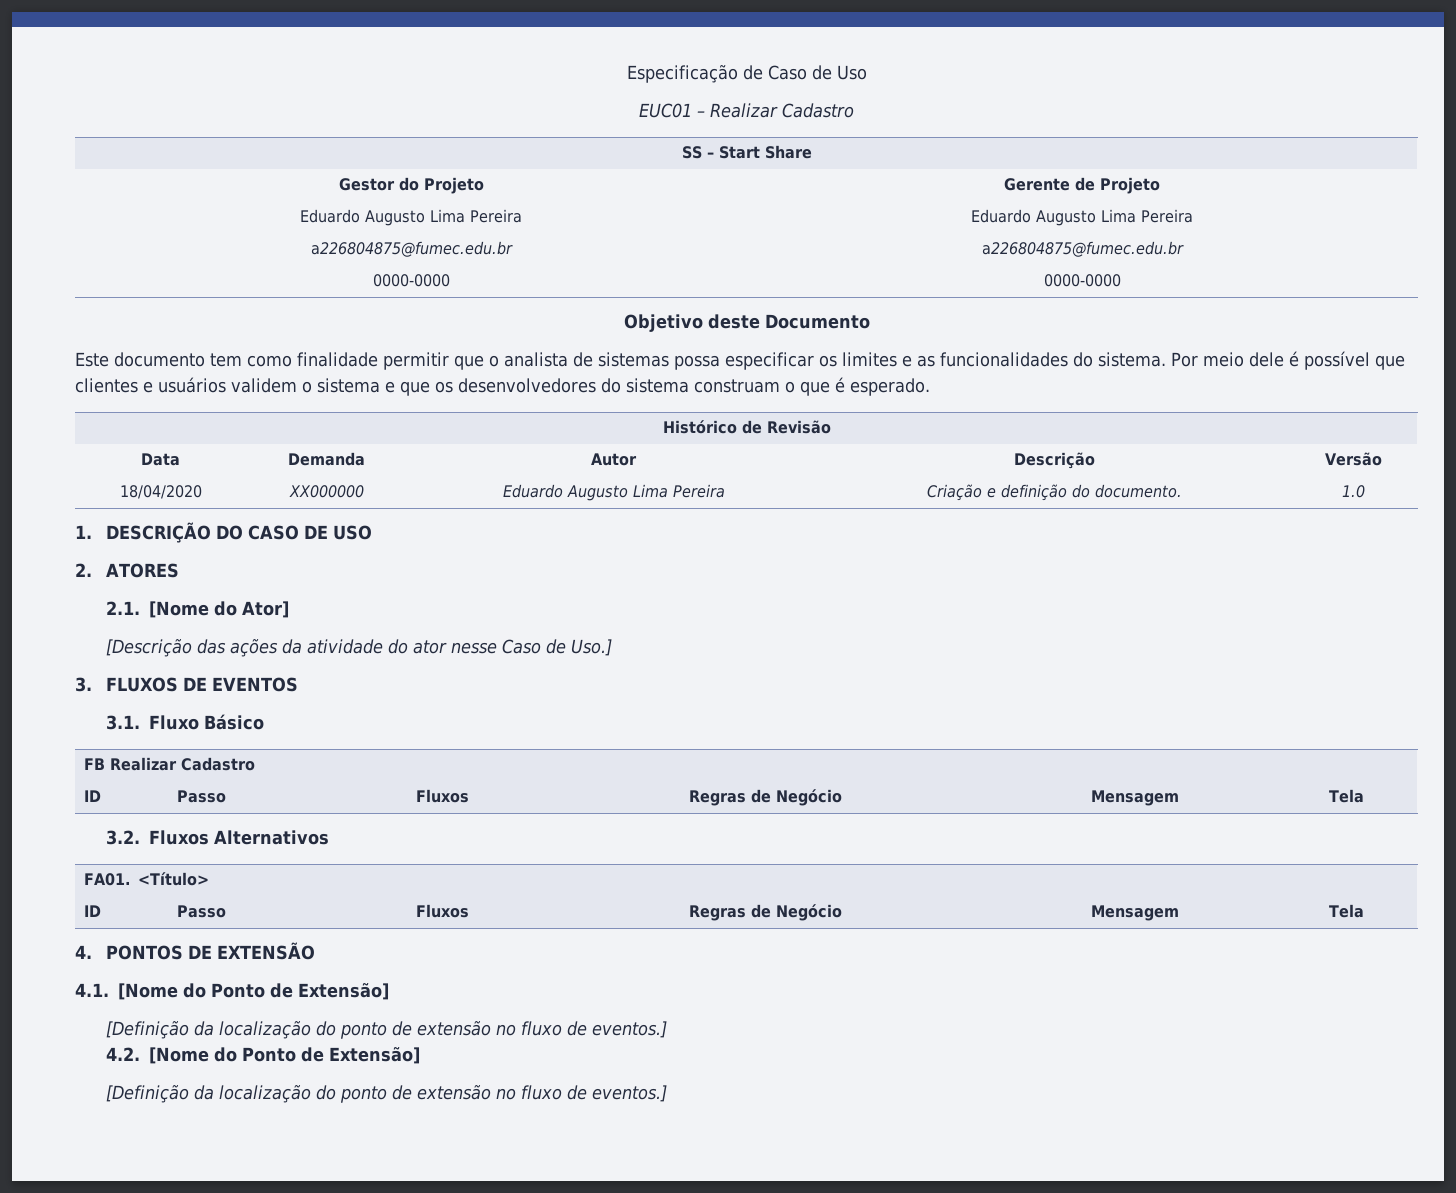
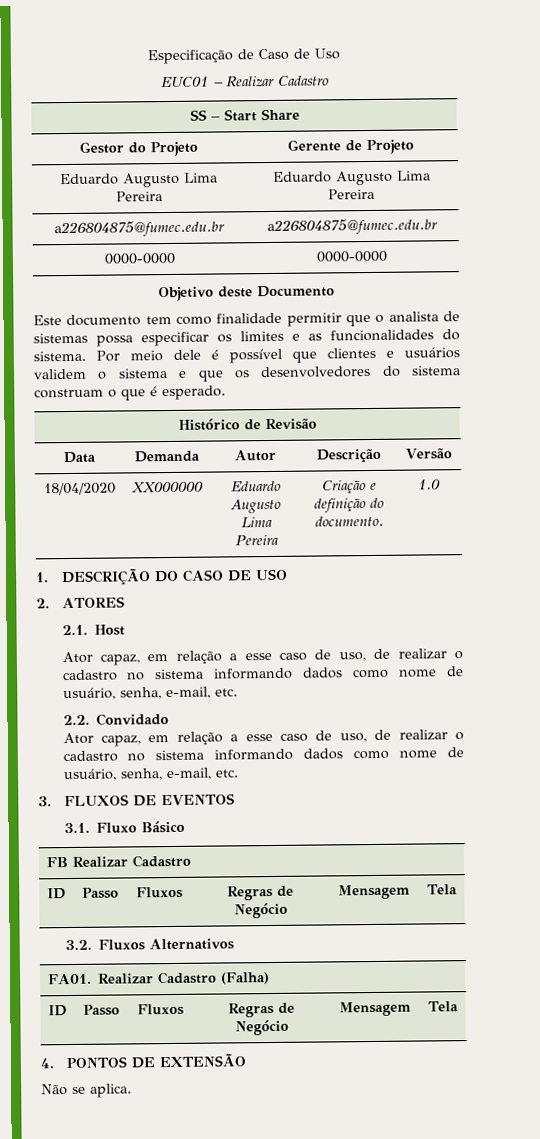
[148,601,289,618] [105,639,612,657] [Nome do Ator] // [Descrição das ações da atividade do ator nesse Caso de Uso.] -> [93,624,125,636] [61,648,463,666] [61,666,465,682] [62,686,238,701] [62,713,169,726] [62,729,464,747] [62,747,465,763] [62,767,239,782] Host // Ator capaz, em relação a esse caso de uso, de realizar o cadastro no sistema informando dados como nome de usuário, senha, e-mail, etc. // 2.2. Convidado // Ator capaz, em relação a esse caso de uso, de realizar o cadastro no sistema informando dados como nome de usuário, senha, e-mail, etc.
[137,872,209,886] <Título> -> [98,971,271,985] Realizar Cadastro (Falha)
[75,983,389,1000] [105,1021,667,1039] [105,1047,420,1064] [105,1085,667,1103] 4.1. [Nome do Ponto de Extensão] // [Definição da localização do ponto de extensão no fluxo de eventos.] // 4.2. [Nome do Ponto de Extensão] // [Definição da localização do ponto de extensão no fluxo de eventos.] -> [41,1083,132,1098] Não se aplica.

